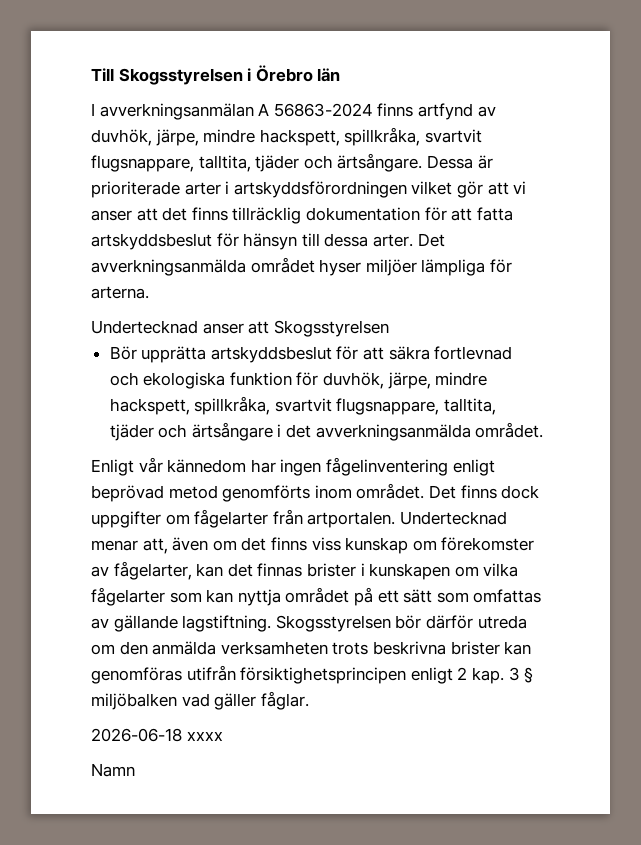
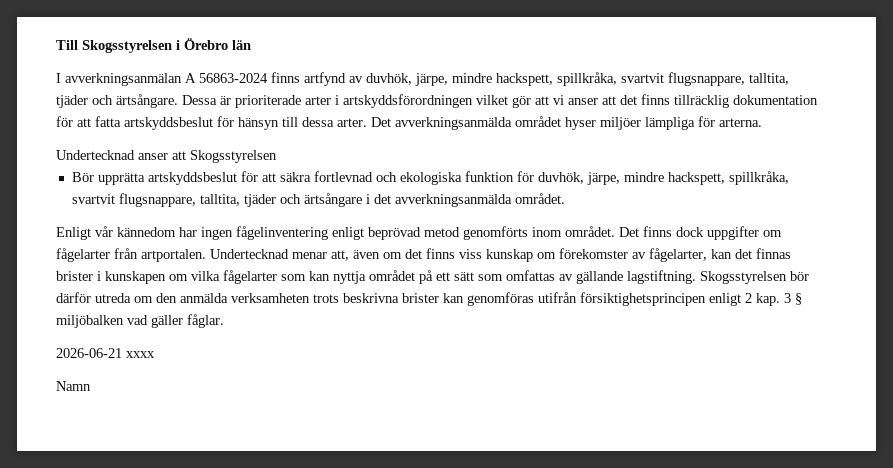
[91,728,182,742] 2026-06-18 -> [56,348,122,358] 2026-06-21

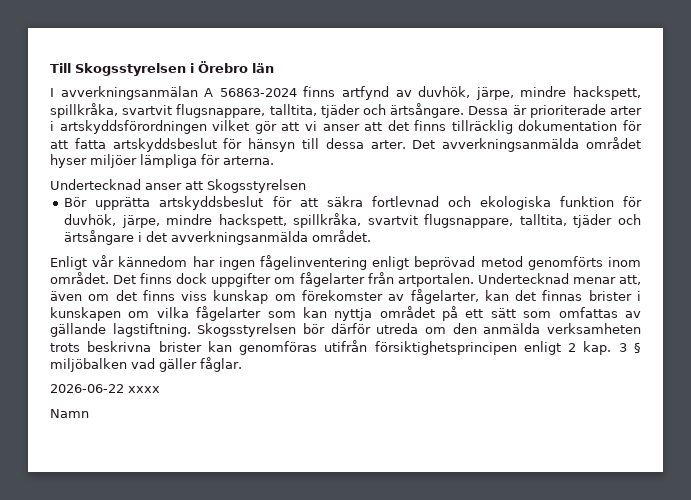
[56,348,122,358] 2026-06-21 -> [50,384,124,393] 2026-06-22

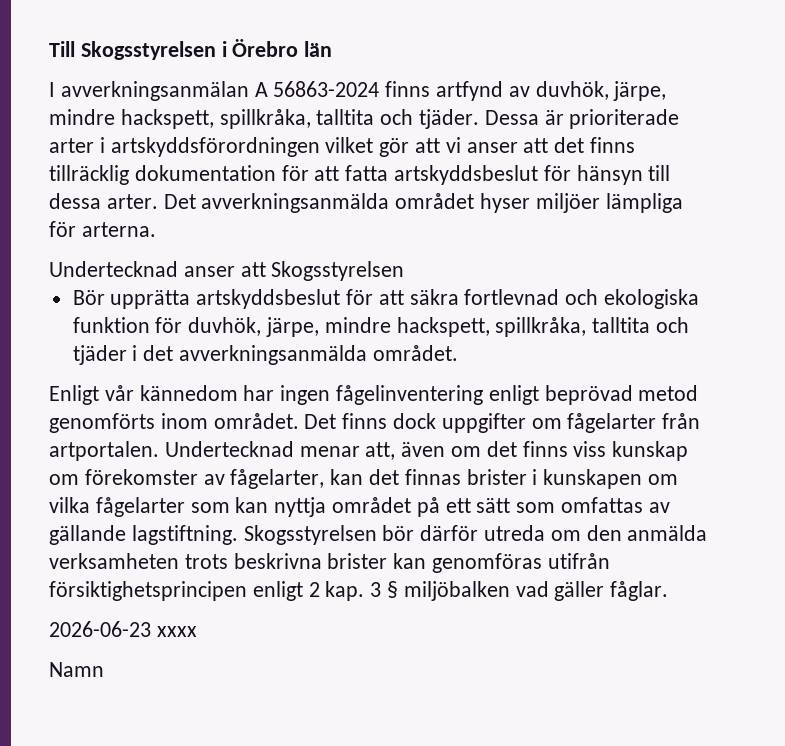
[122,103,465,118] svartvit flugsnappare, talltita, tjäder och ärtsångare. -> [316,109,480,129] talltita och tjäder.
[367,214,642,228] [64,230,135,245] svartvit flugsnappare, talltita, tjäder och ärtsångare -> [592,317,690,333] [72,345,127,365] talltita och tjäder
[50,384,124,393] 2026-06-22 -> [49,621,151,637] 2026-06-23

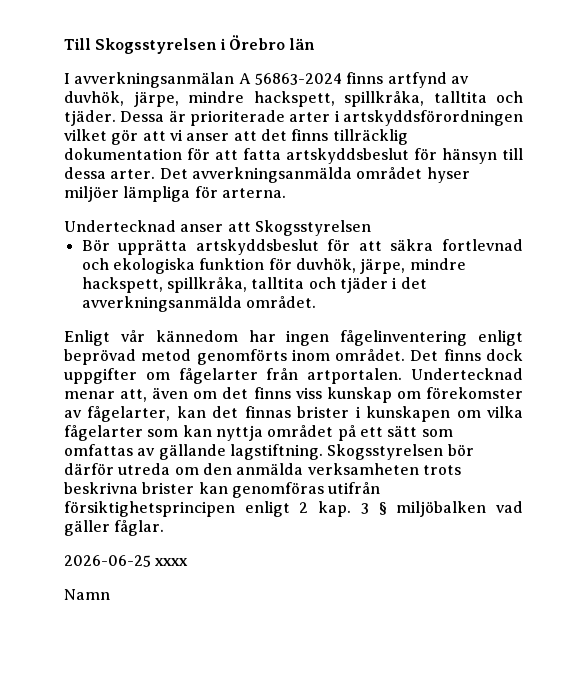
[49,621,151,637] 2026-06-23 -> [64,555,151,567] 2026-06-25

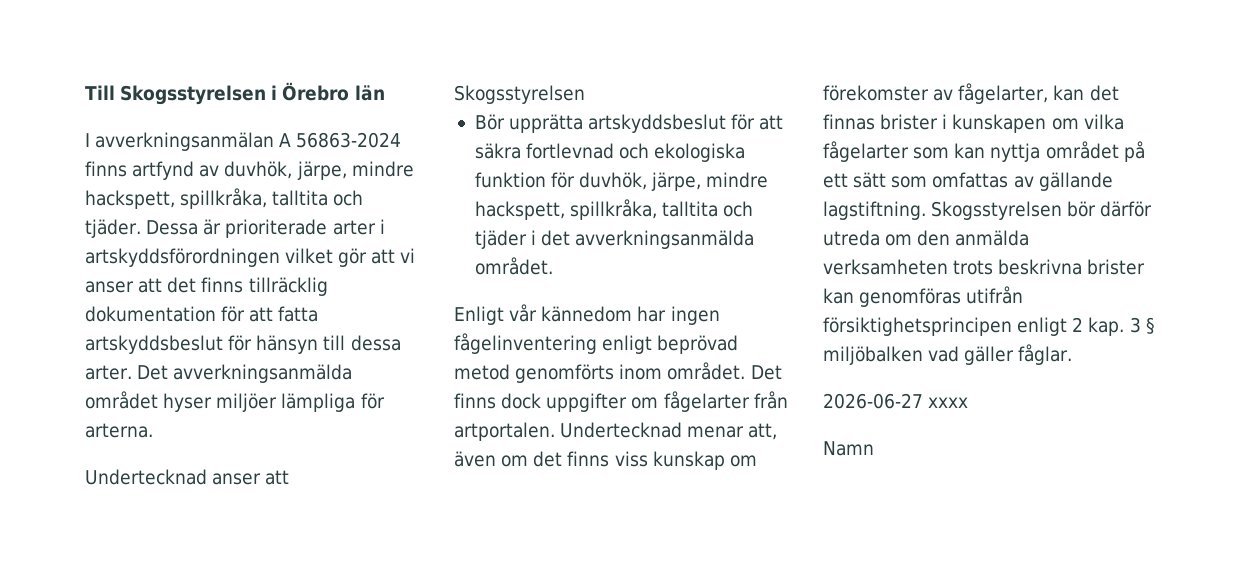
[64,555,151,567] 2026-06-25 -> [823,393,923,409] 2026-06-27

